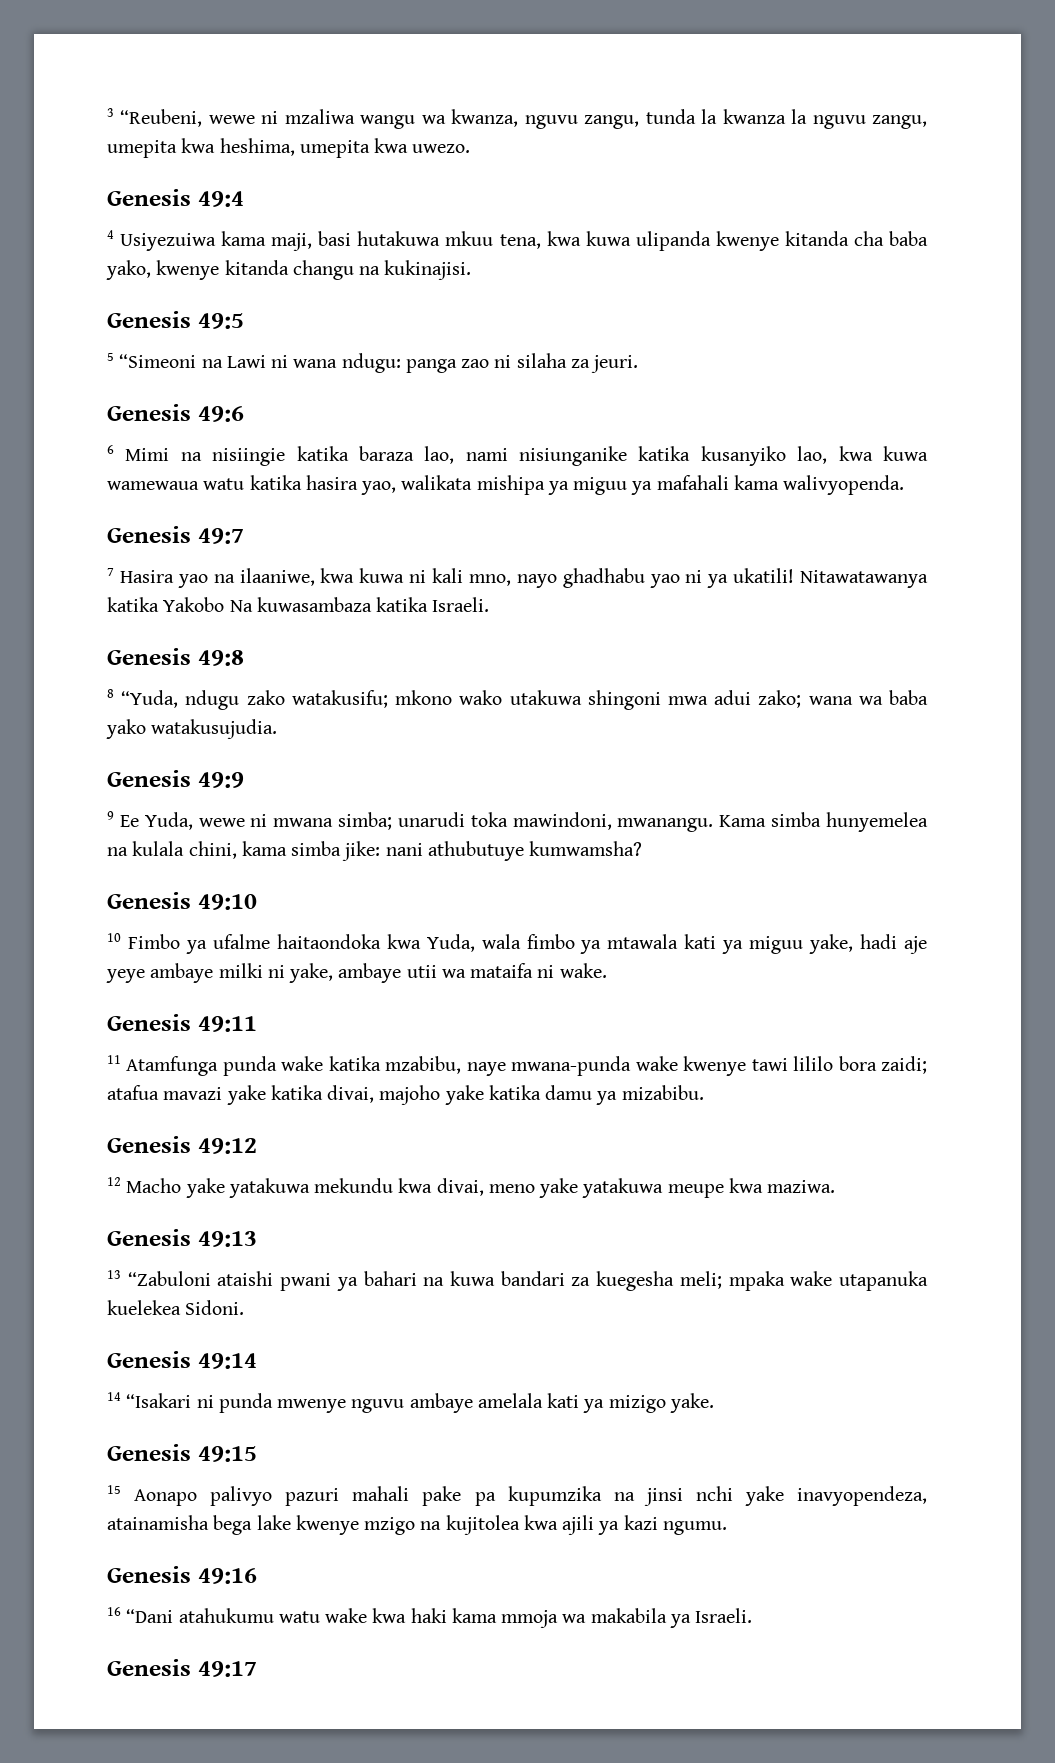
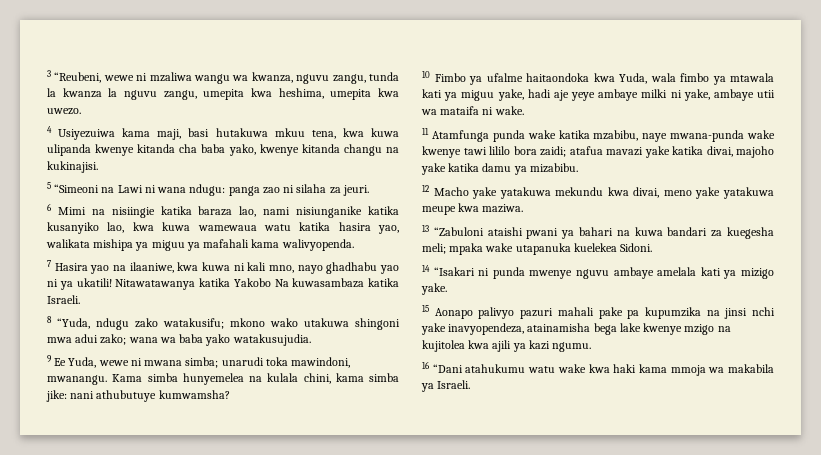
[107,189,244,207] // Genesis 49:4 -> (81, 111) none
[107,311,244,329] // Genesis 49:5 -> (98, 167) none
[107,404,244,422] // Genesis 49:6 -> (369, 190) none
[107,526,244,544] // Genesis 49:7 -> (354, 245) none
[107,648,244,666] // Genesis 49:8 -> (80, 299) none
[107,770,244,788] // Genesis 49:9 -> (311, 340) none
[107,892,257,910] // Genesis 49:10 -> (230, 394) none
[107,1014,257,1032] // Genesis 49:11 -> (524, 110) none
[107,1136,257,1154] // Genesis 49:12 -> (578, 168) none
[107,1229,257,1247] // Genesis 49:13 -> (524, 208) none
[107,1351,257,1369] // Genesis 49:14 -> (653, 247) none
[107,1444,257,1462] // Genesis 49:15 -> (447, 289) none
[107,1566,257,1584] // Genesis 49:16 -> (592, 347) none
[107,1659,257,1677] // Genesis 49:17 -> (471, 384) none

